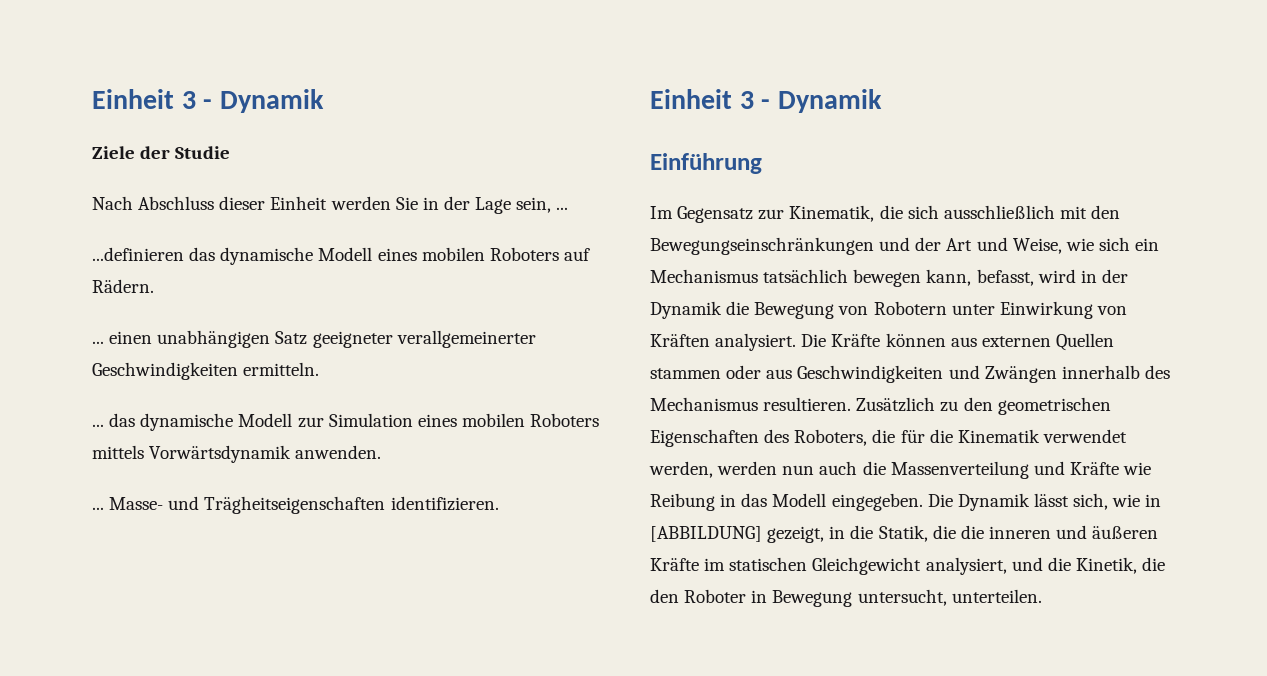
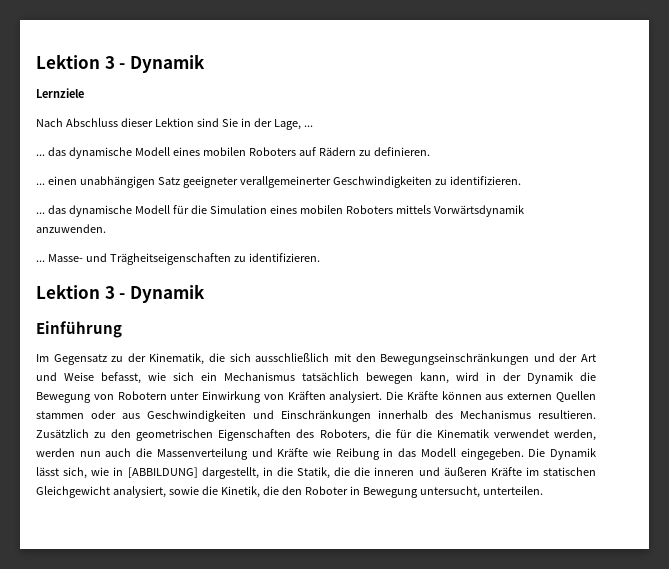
[92,89,324,113] [92,146,231,159] Einheit 3 - Dynamik // Ziele der Studie -> [36,54,205,73] [36,88,84,98] Lektion 3 - Dynamik // Lernziele
[270,196,391,210] Einheit werden -> [154,118,219,127] Lektion sind
[475,197,552,214] Lage sein, -> [273,119,301,130] Lage,
[92,247,184,261] ...definieren -> [36,154,45,156] ...
[92,279,154,293] Rädern. -> [318,147,430,156] Rädern zu definieren.
[243,362,320,376] [92,413,324,431] ermitteln. // ... das dynamische Modell zur -> [434,176,521,185] [36,205,207,217] zu identifizieren. // ... das dynamische Modell für die
[295,445,382,459] anwenden. -> [36,224,106,233] anzuwenden.
[390,496,499,511] [650,89,732,109] identifizieren. // Einheit -> [233,253,320,262] [36,284,100,299] zu identifizieren. // Lektion
[758,209,785,220] zur -> [111,353,146,362] zu der
[1012,238,1062,254] Weise, -> [64,372,141,384] Weise befasst,
[976,269,1034,286] befasst, -> (449, 378) none
[984,366,1057,383] Zwängen -> [281,410,371,422] Einschränkungen
[767,526,825,543] gezeigt, -> [201,467,259,479] dargestellt,
[1011,557,1043,571] und -> [168,486,199,495] sowie

